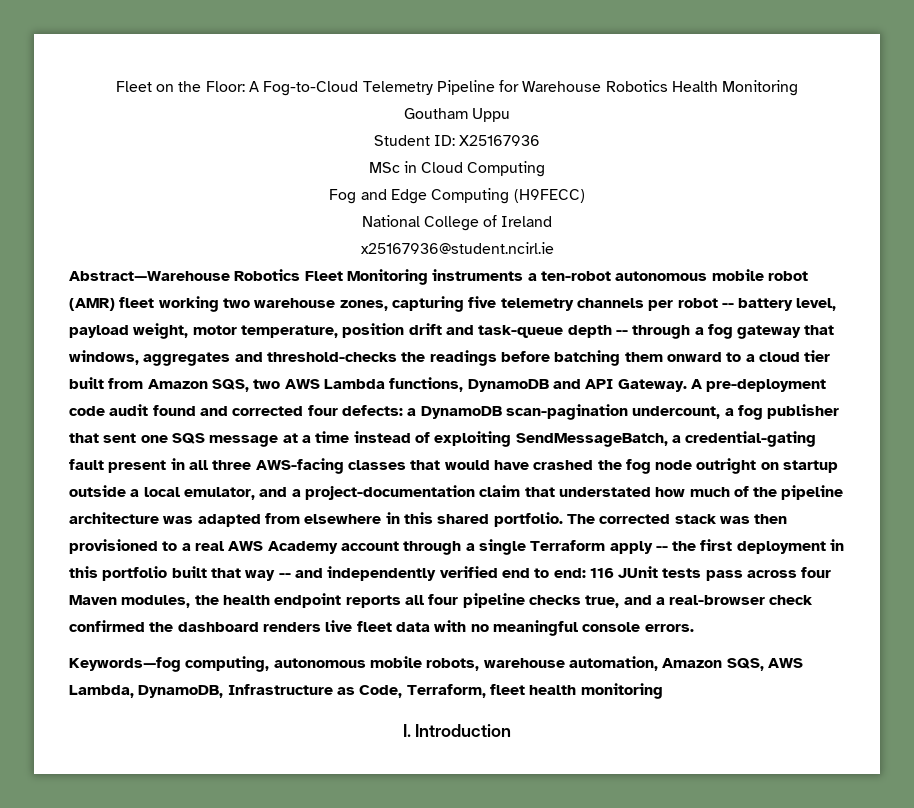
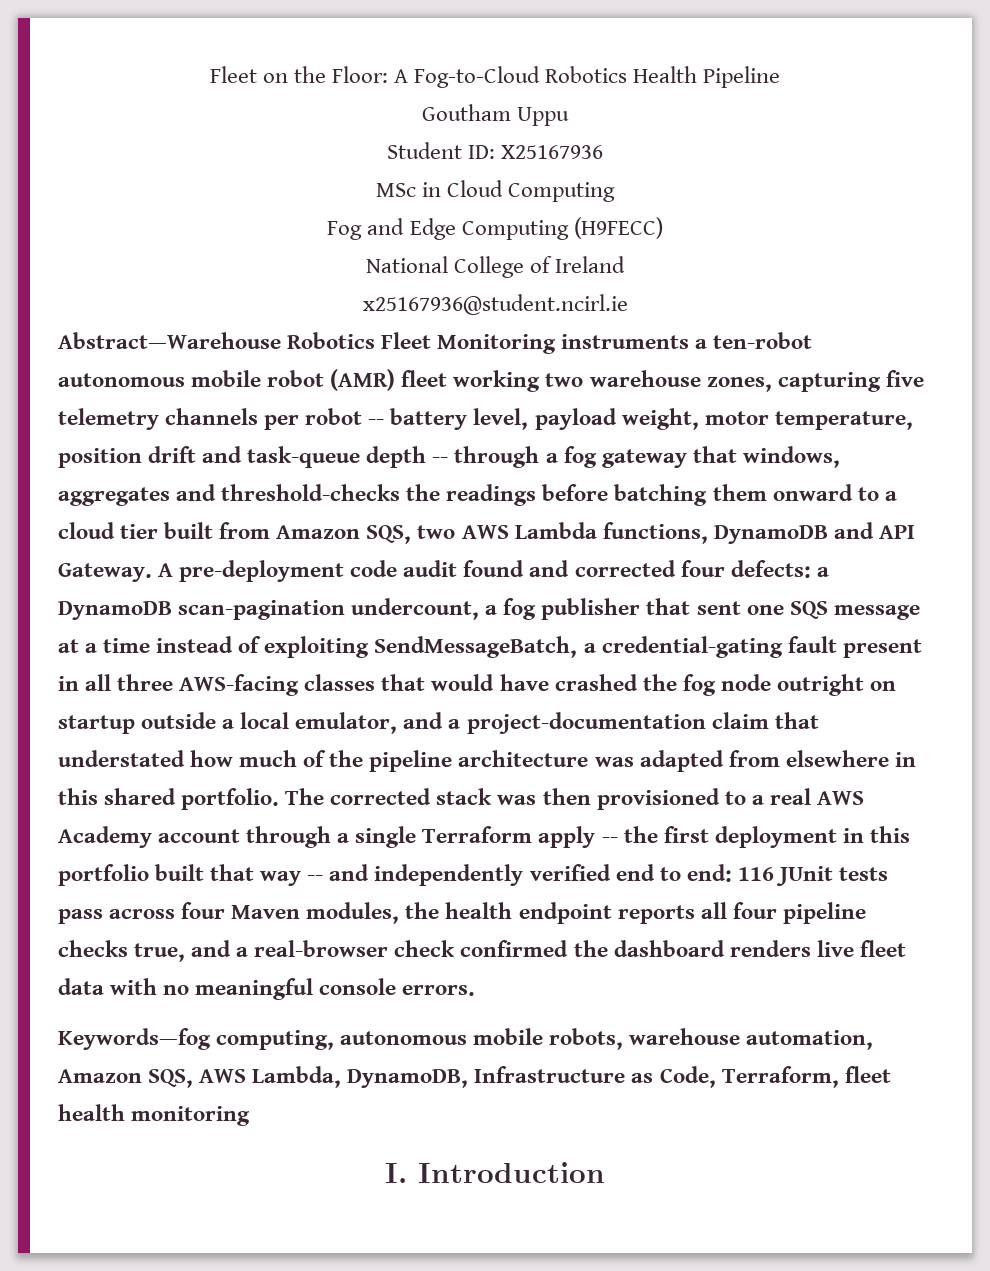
[362,80,602,95] Telemetry Pipeline for Warehouse -> (541, 77) none
[722,80,799,96] Monitoring -> [703,66,781,88] Pipeline

